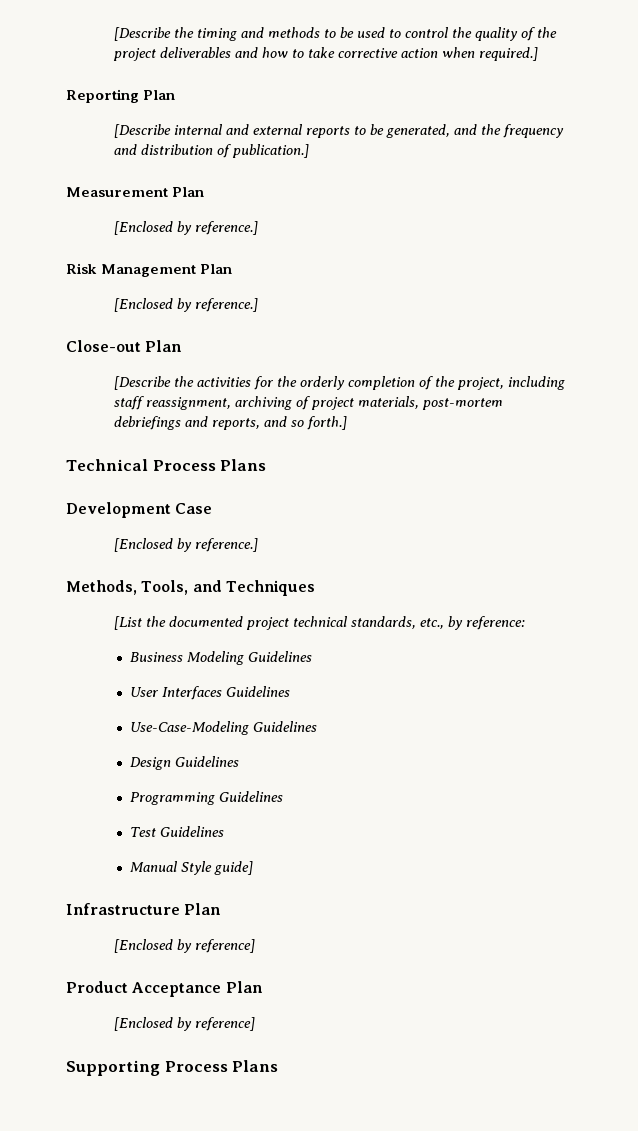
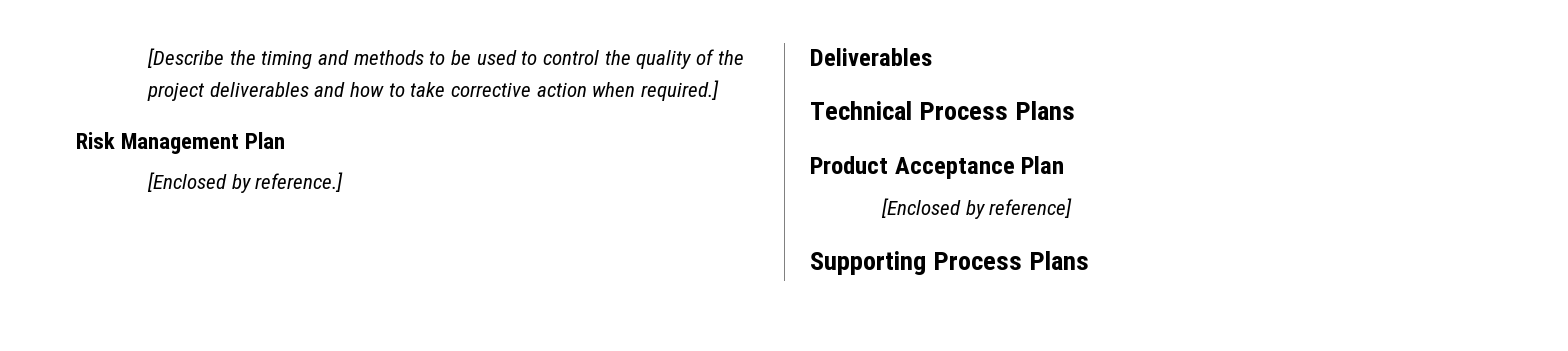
[66,89,176,103] [114,124,565,138] [114,144,310,158] [66,187,205,197] [114,221,259,235] // Reporting Plan // [Describe internal and external reports to be generated, and the frequency and distribution of publication.] // Measurement Plan // [Enclosed by reference.] -> (720, 90) none
[66,340,183,352] [114,376,566,390] [114,396,504,410] [114,416,348,430] [66,459,267,471] [66,502,213,518] [114,538,259,552] [66,580,315,596] [114,616,526,630] [129,651,312,665] [129,686,290,700] [129,721,317,735] [129,756,239,770] [129,791,283,805] [129,826,224,837] [129,861,253,875] [66,903,222,915] [114,939,256,953] Close-out Plan // [Describe the activities for the orderly completion of the project, including staff reassignment, archiving of project materials, post-mortem debriefings and reports, and so forth.] // Technical Process Plans // Development Case // [Enclosed by reference.] // Methods, Tools, and Techniques // [List the documented project technical standards, etc., by reference: // Business Modeling Guidelines // User Interfaces Guidelines // Use-Case-Modeling Guidelines // Design Guidelines // Programming Guidelines // Test Guidelines // Manual Style guide] // Infrastructure Plan // [Enclosed by reference] -> [810,48,932,66] [810,101,1076,120] Deliverables // Technical Process Plans

